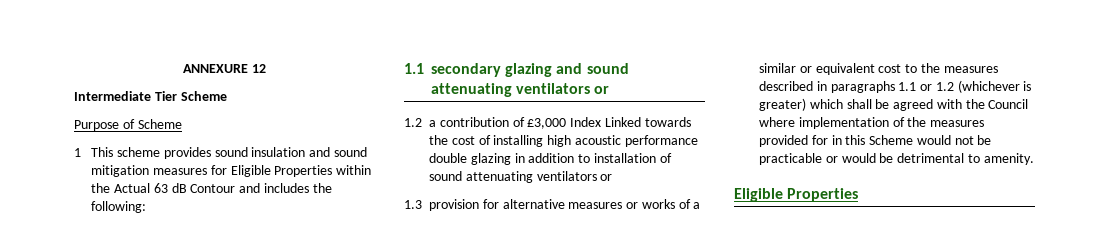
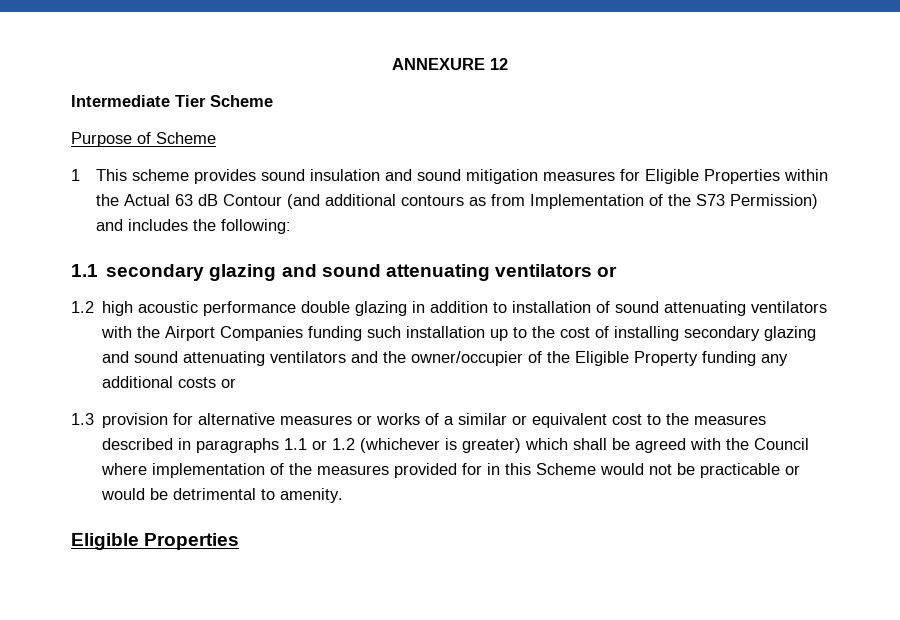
(236, 188) none -> [287,194,819,209] (and additional contours as from Implementation of the S73 Permission)
[429,117,691,129] [429,135,544,147] a contribution of £3,000 Index Linked towards the cost of installing -> (94, 307) none
(597, 176) none -> [101,326,817,341] [102,351,789,366] [102,376,217,388] with the Airport Companies funding such installation up to the cost of installing secondary glazing and sound attenuating ventilators and the owner/occupier of the Eligible Property funding any additional costs

